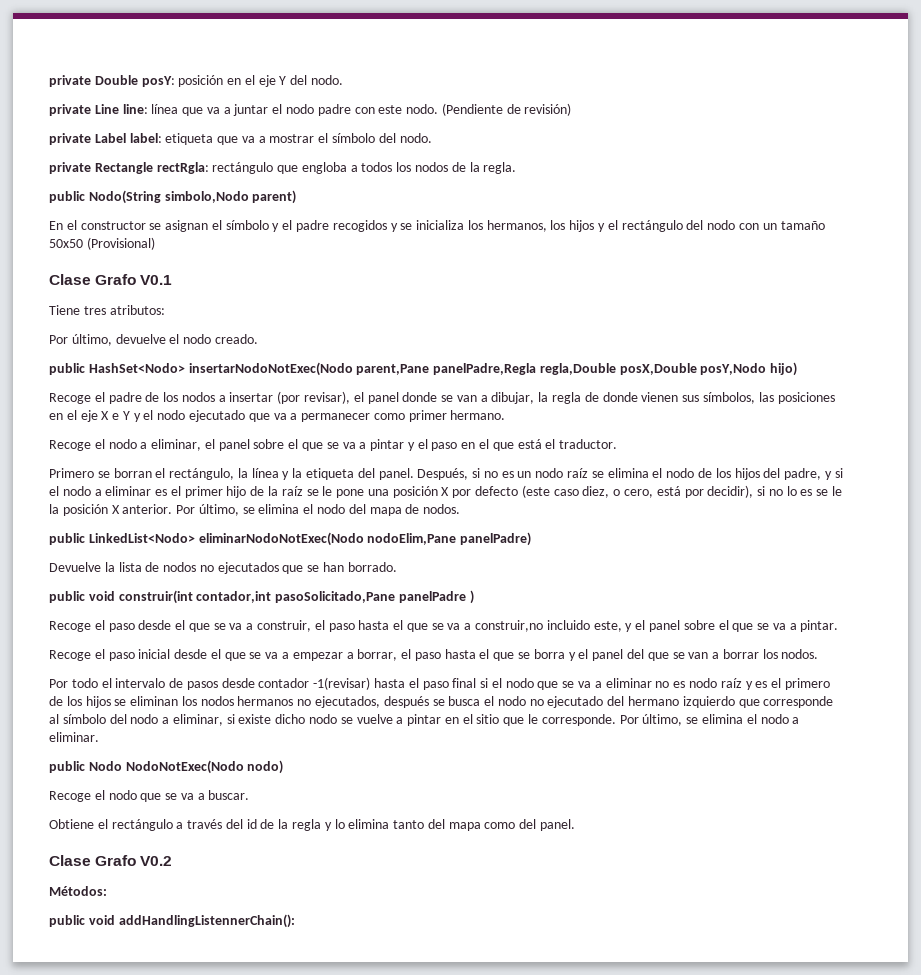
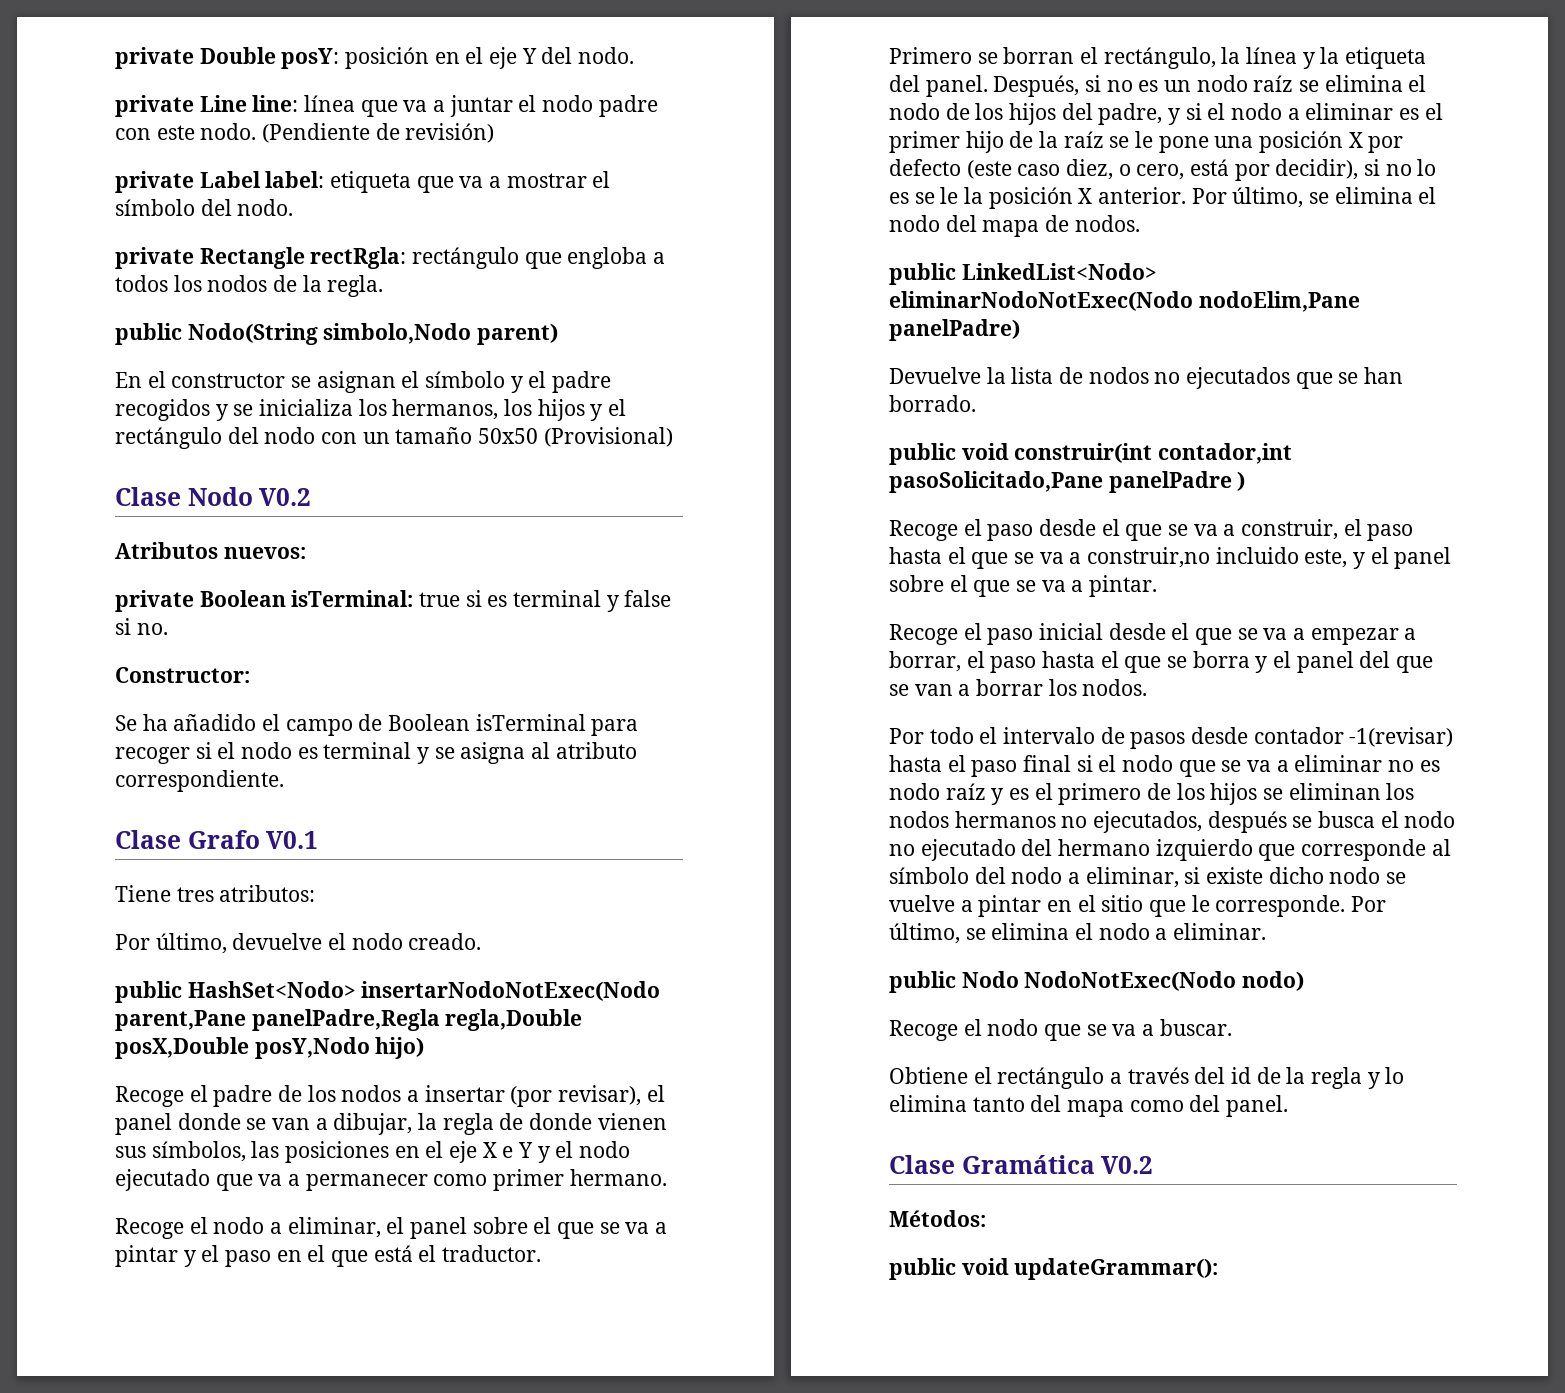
(155, 243) none -> [115,487,312,506] [115,542,306,559] [115,590,672,612] [115,618,168,635] [115,667,250,683] [115,714,639,736] [115,742,637,764] [115,770,284,792] // Clase Nodo V0.2 // Atributos nuevos: // private Boolean isTerminal: true si es terminal y false si no. // Constructor: // Se ha añadido el campo de Boolean isTerminal para recoger si el nodo es terminal y se asigna al atributo correspondiente.
[95,855,137,866] Grafo -> [961,1155,1095,1174] Gramática
[118,914,295,928] addHandlingListennerChain(): -> [1014,1258,1219,1280] updateGrammar():

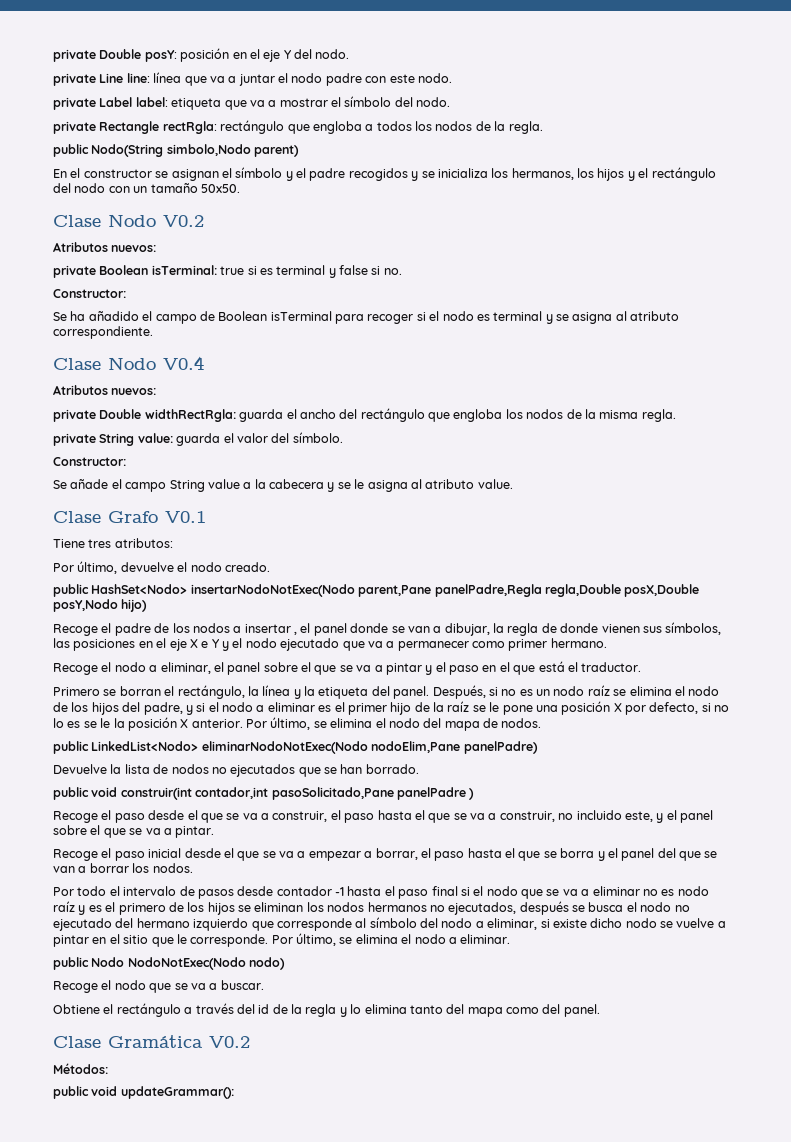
[262,123,495,143] (Pendiente de revisión) -> (452, 78) none
[478,427,673,447] 50x50 (Provisional) -> [200,184,240,193] 50x50.
(284, 781) none -> [53,356,204,370] [53,385,157,395] [53,408,676,422] [53,432,343,446] [53,457,126,466] [53,479,513,492] // Clase Nodo V0.4 // Atributos nuevos: // private Double widthRectRgla: guarda el ancho del rectángulo que engloba los nodos de la misma regla. // private String value: guarda el valor del símbolo. // Constructor: // Se añade el campo String value a la cabecera y se le asigna al atributo value.
[510,1085,642,1107] (por revisar), -> [294,631,297,635] ,
[889,159,1359,181] defecto (este caso diez, o cero, está por decidir), -> [649,702,699,714] defecto,
[1087,547,1211,568] construir,no -> [499,811,574,822] construir, no
[1349,727,1454,747] -1(revisar) -> [335,887,344,896] -1

